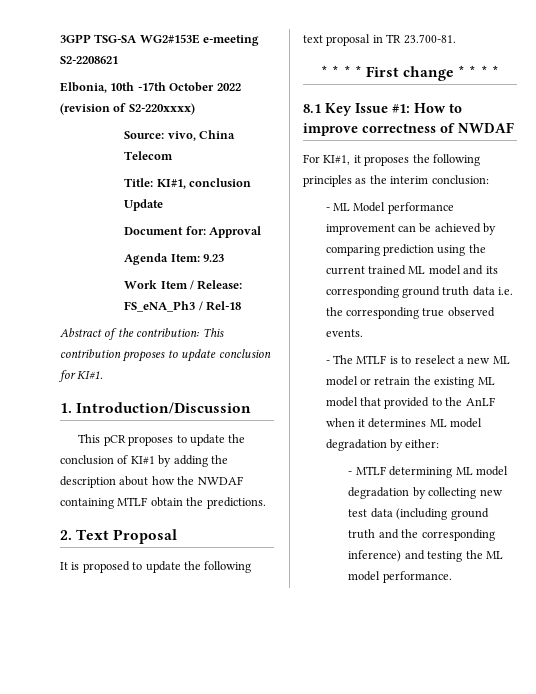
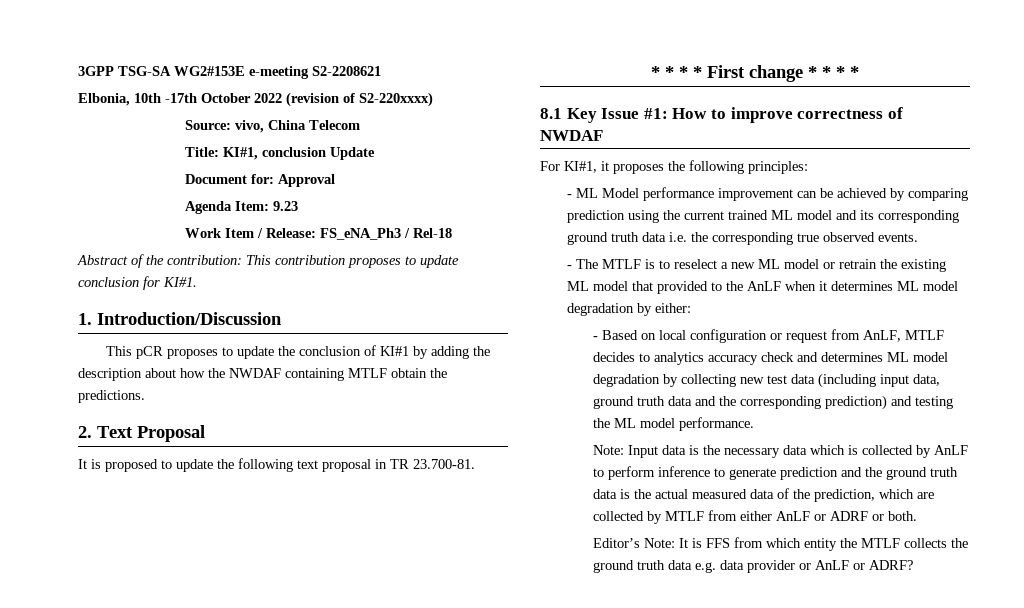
[303,175,489,187] principles as the interim conclusion: -> [748,161,808,174] principles:
[355,466,453,478] MTLF determining -> [602,329,945,343] [593,352,884,365] Based on local configuration or request from AnLF, MTLF decides to analytics accuracy check and determines
[450,508,489,520] [348,529,376,539] ground truth -> [880,374,941,387] [593,396,693,409] input data, ground truth data
[348,550,402,562] inference) -> [825,395,888,410] prediction)
(452, 577) none -> [593,445,969,458] [593,466,959,480] [593,488,935,502] [593,510,918,524] [593,537,969,551] [593,560,914,573] // Note: Input data is the necessary data which is collected by AnLF to perform inference to generate prediction and the ground truth data is the actual measured data of the prediction, which are collected by MTLF from either AnLF or ADRF or both. // Editor’s Note: It is FFS from which entity the MTLF collects the ground truth data e.g. data provider or AnLF or ADRF?

